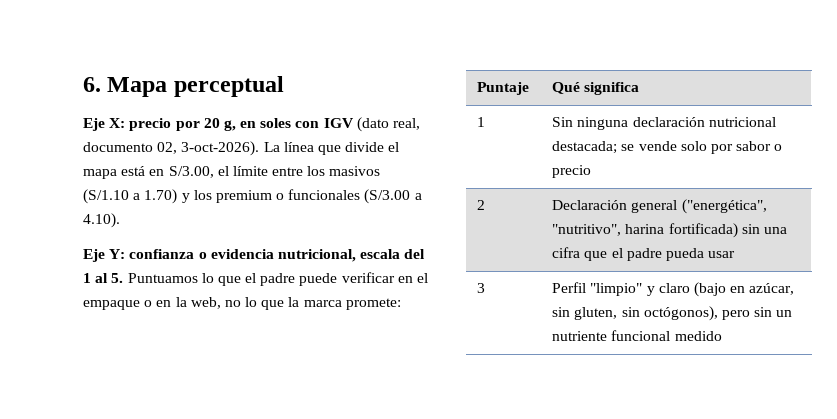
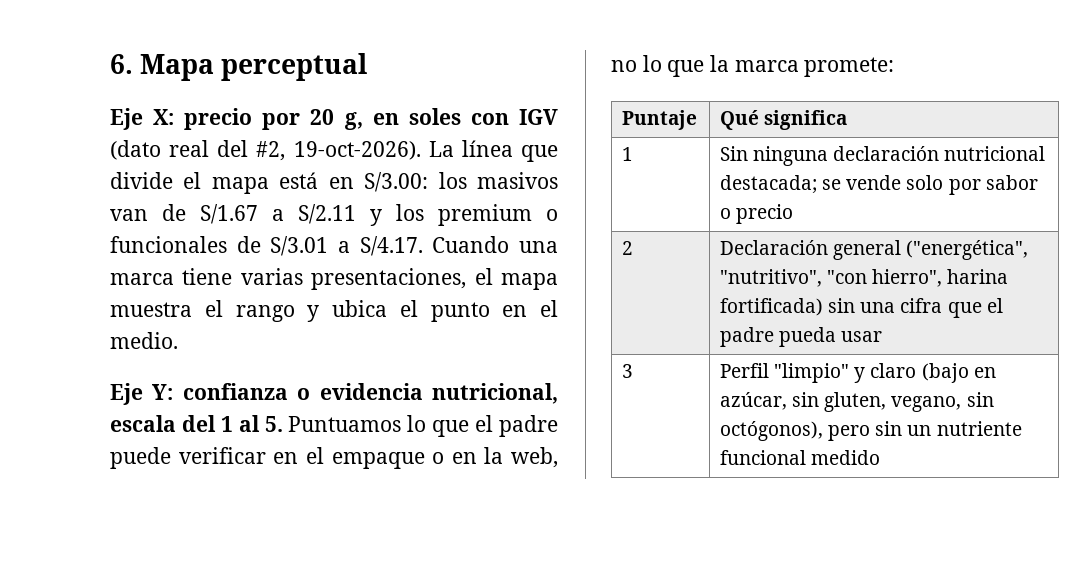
[393,118,421,130] [83,141,260,156] real, documento 02, 3-oct-2026). -> [169,140,421,161] real del #2, 19-oct-2026).
[168,166,381,178] [83,189,178,204] S/3.00, el límite entre los masivos (S/1.10 a 1.70) -> [364,172,558,192] [110,204,356,224] S/3.00: los masivos van de S/1.67 a S/2.11
[364,189,422,204] [83,213,120,228] (S/3.00 a 4.10). -> [236,236,558,256] [110,268,558,290] [110,300,558,322] [110,332,178,349] de S/3.01 a S/4.17. Cuando una marca tiene varias presentaciones, el mapa muestra el rango y ubica el punto en el medio.
(622, 230) none -> [827,269,943,287] "con hierro",
(618, 313) none -> [891,396,962,412] vegano,

